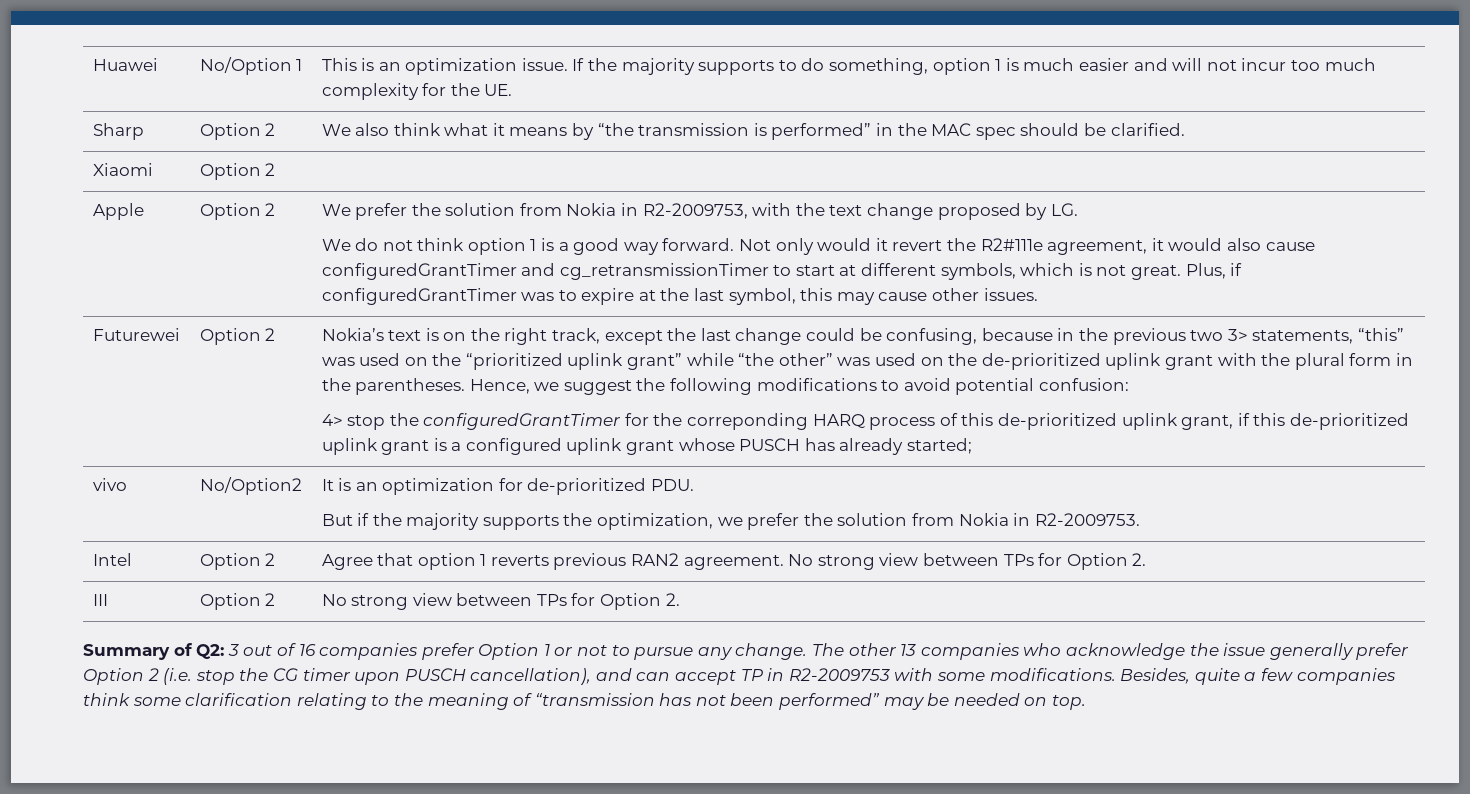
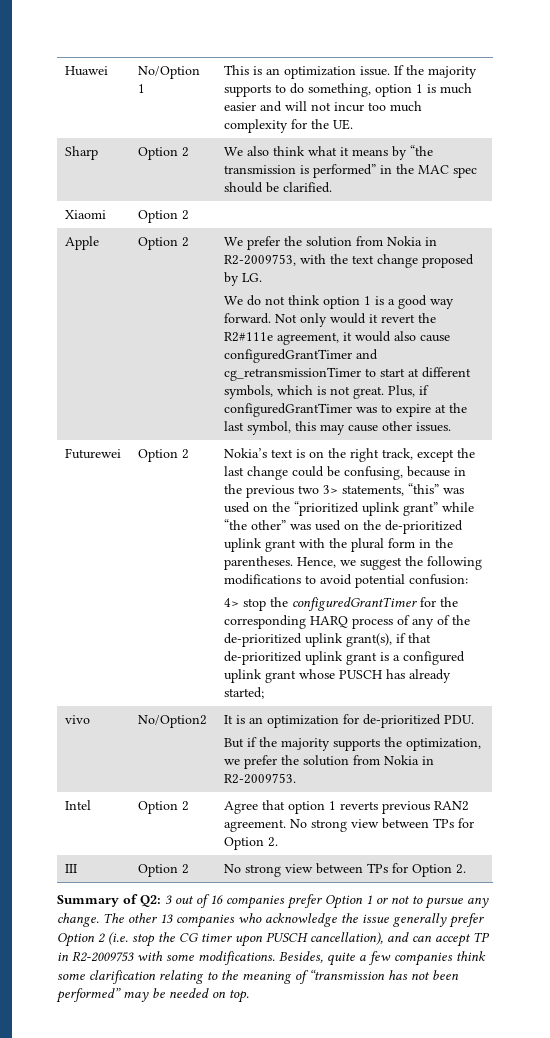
[687,413,809,430] correponding -> [224,615,307,629] corresponding
[961,413,1286,430] this de-prioritized uplink grant, if this -> [412,615,471,629] [224,633,432,647] any of the de-prioritized uplink grant(s), if that

